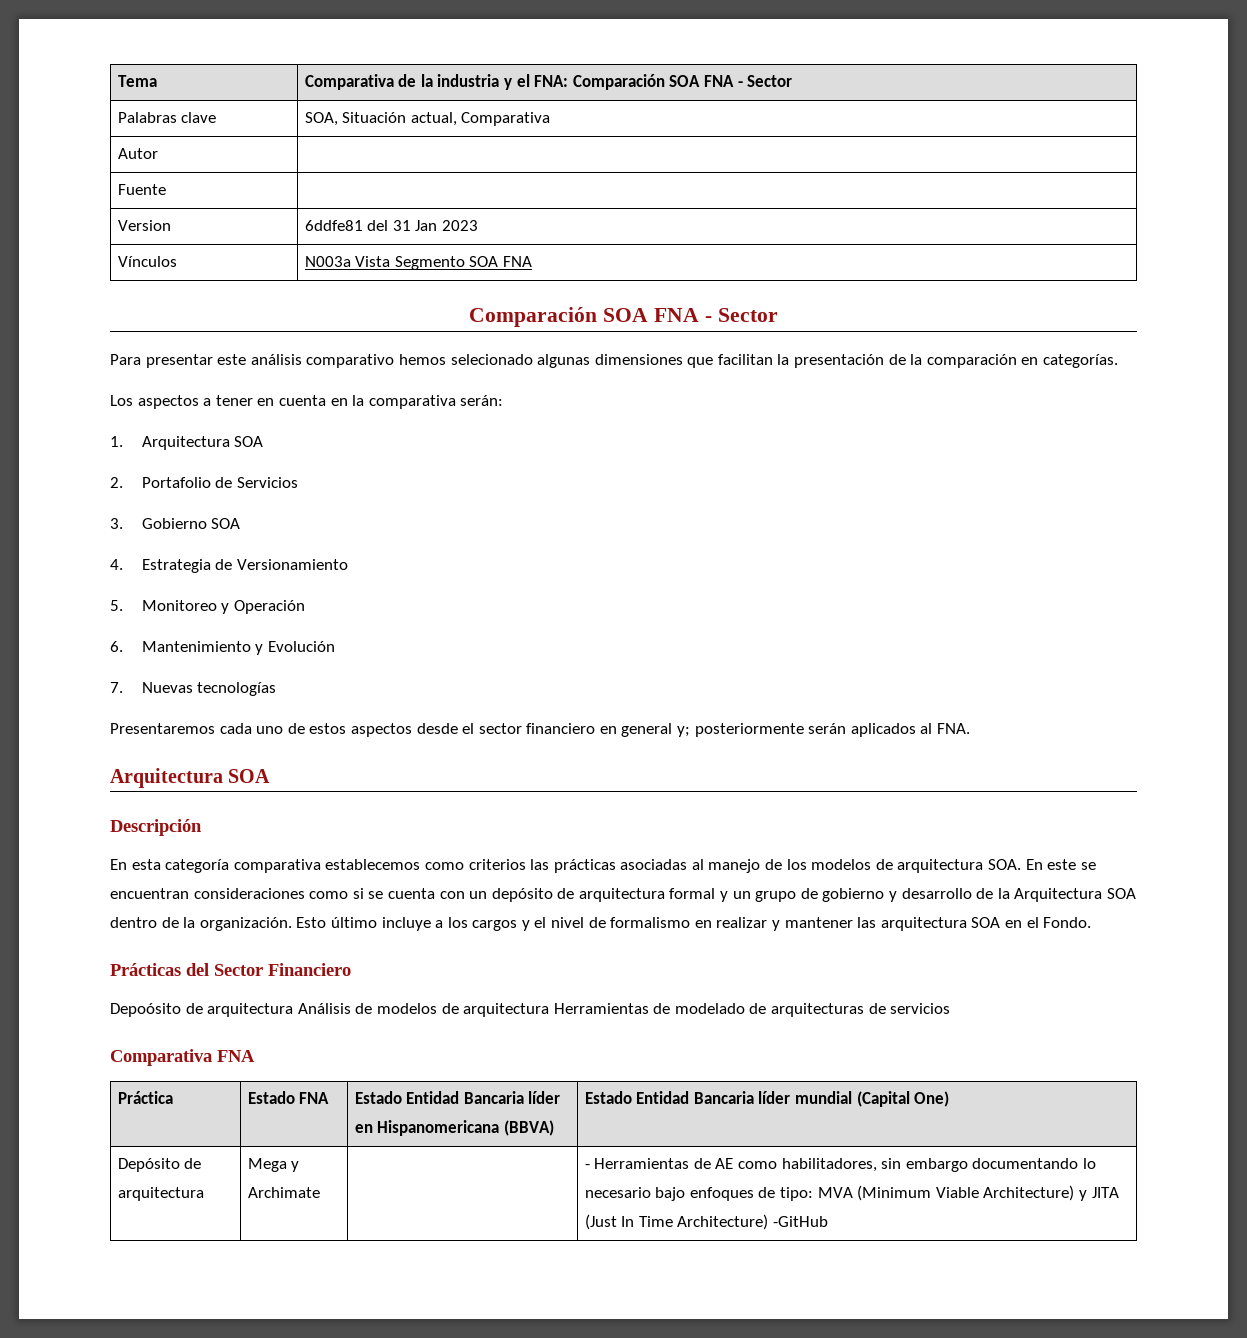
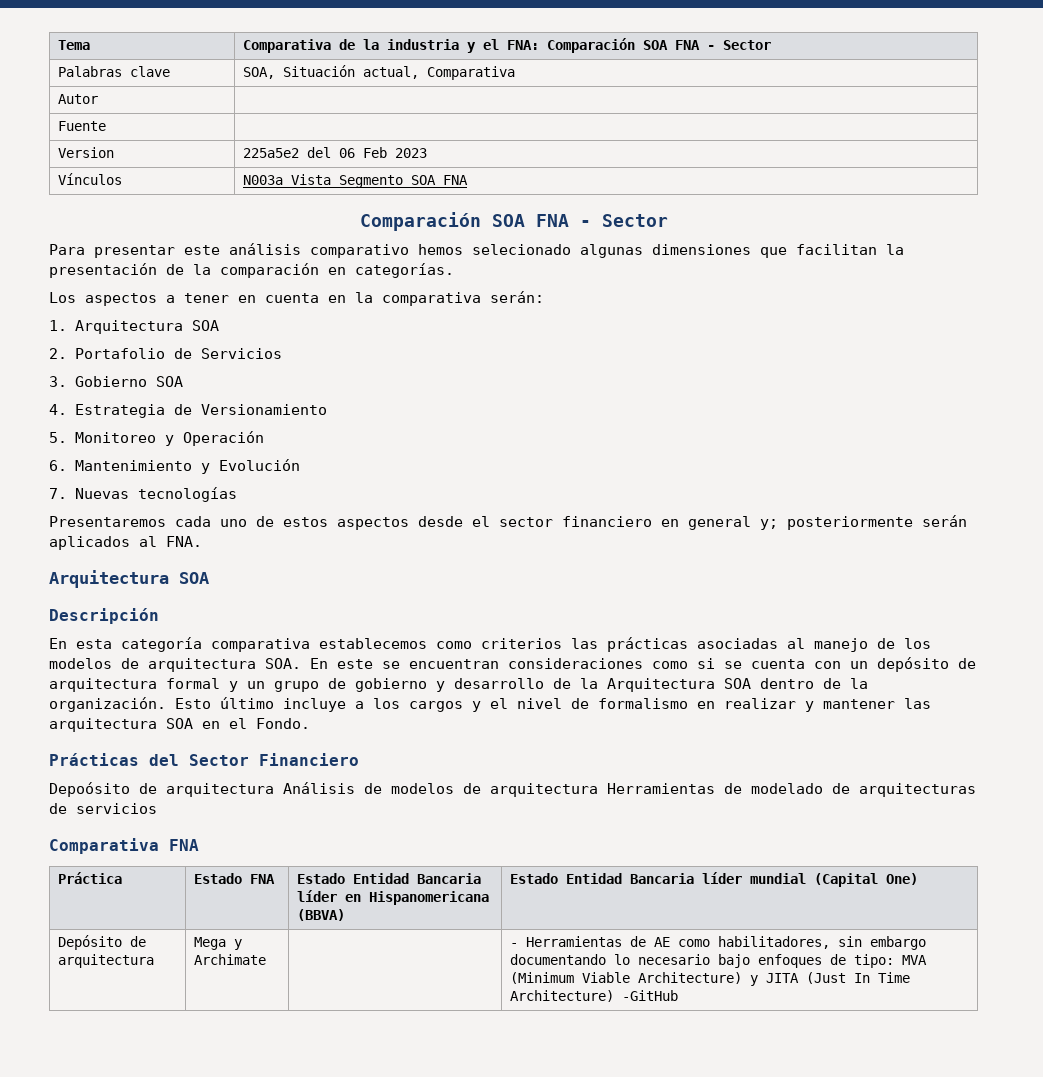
[304,220,438,231] 6ddfe81 del 31 Jan -> [242,147,387,158] 225a5e2 del 06 Feb

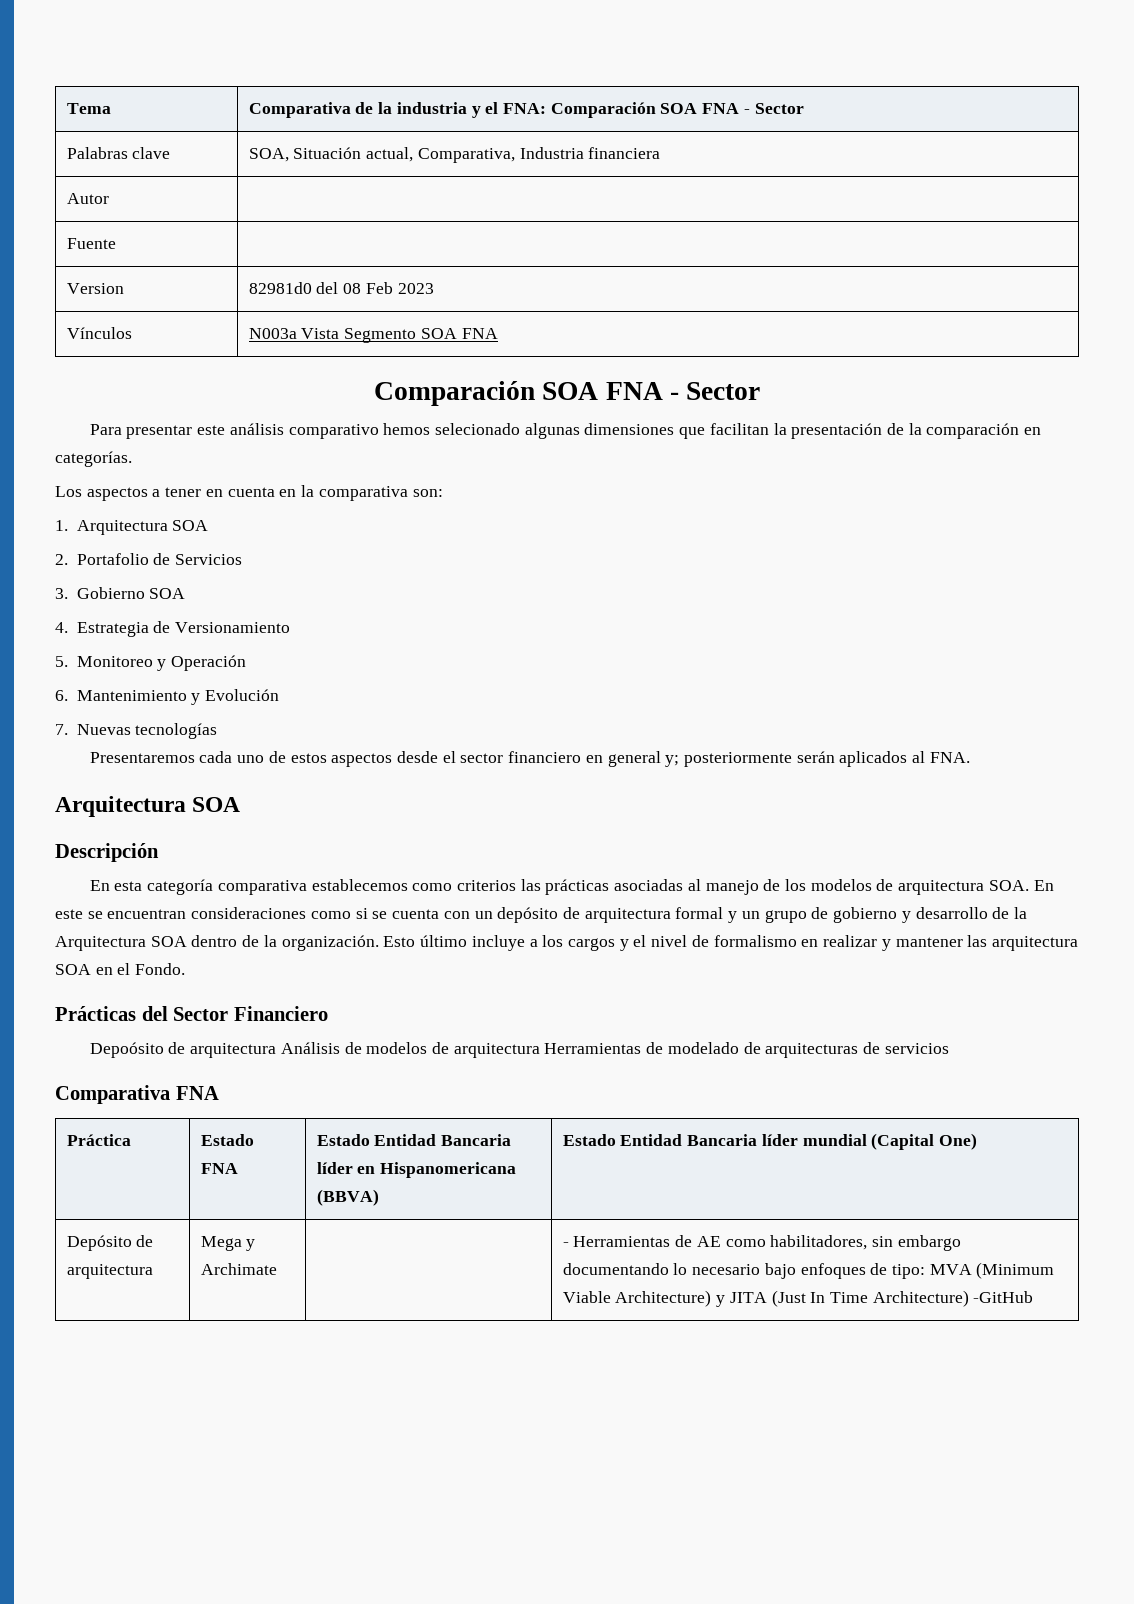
[426,66,515,80] Comparativa -> [417,147,661,163] Comparativa, Industria financiera
[242,147,355,158] 225a5e2 del 06 -> [248,282,362,294] 82981d0 del 08
[490,291,544,303] serán: -> [412,489,443,497] son:

